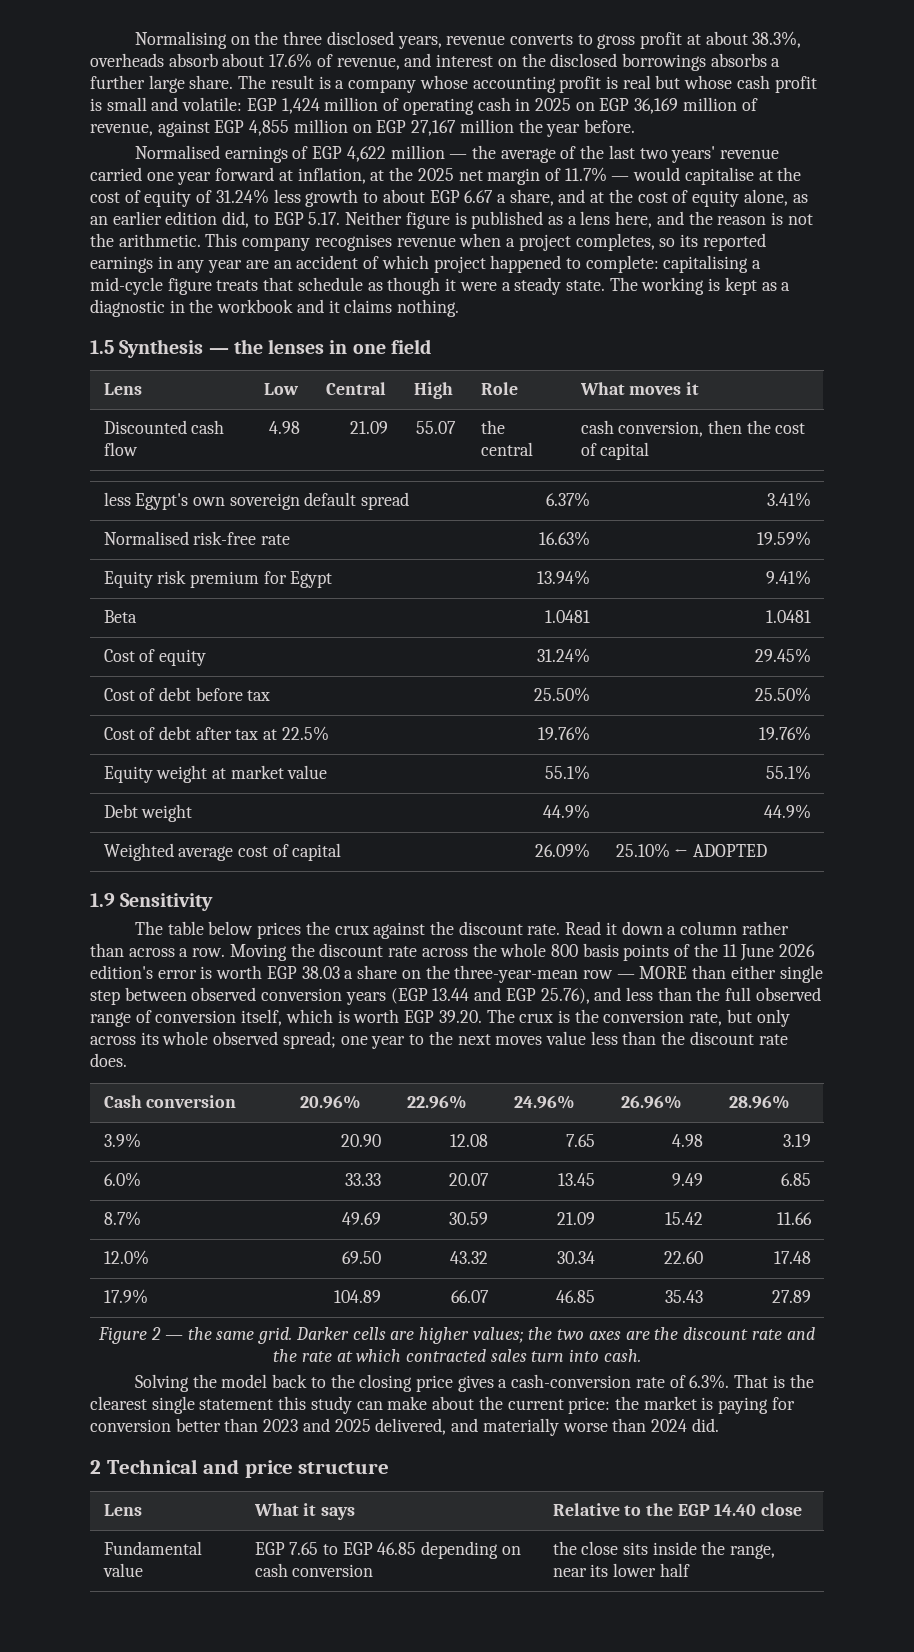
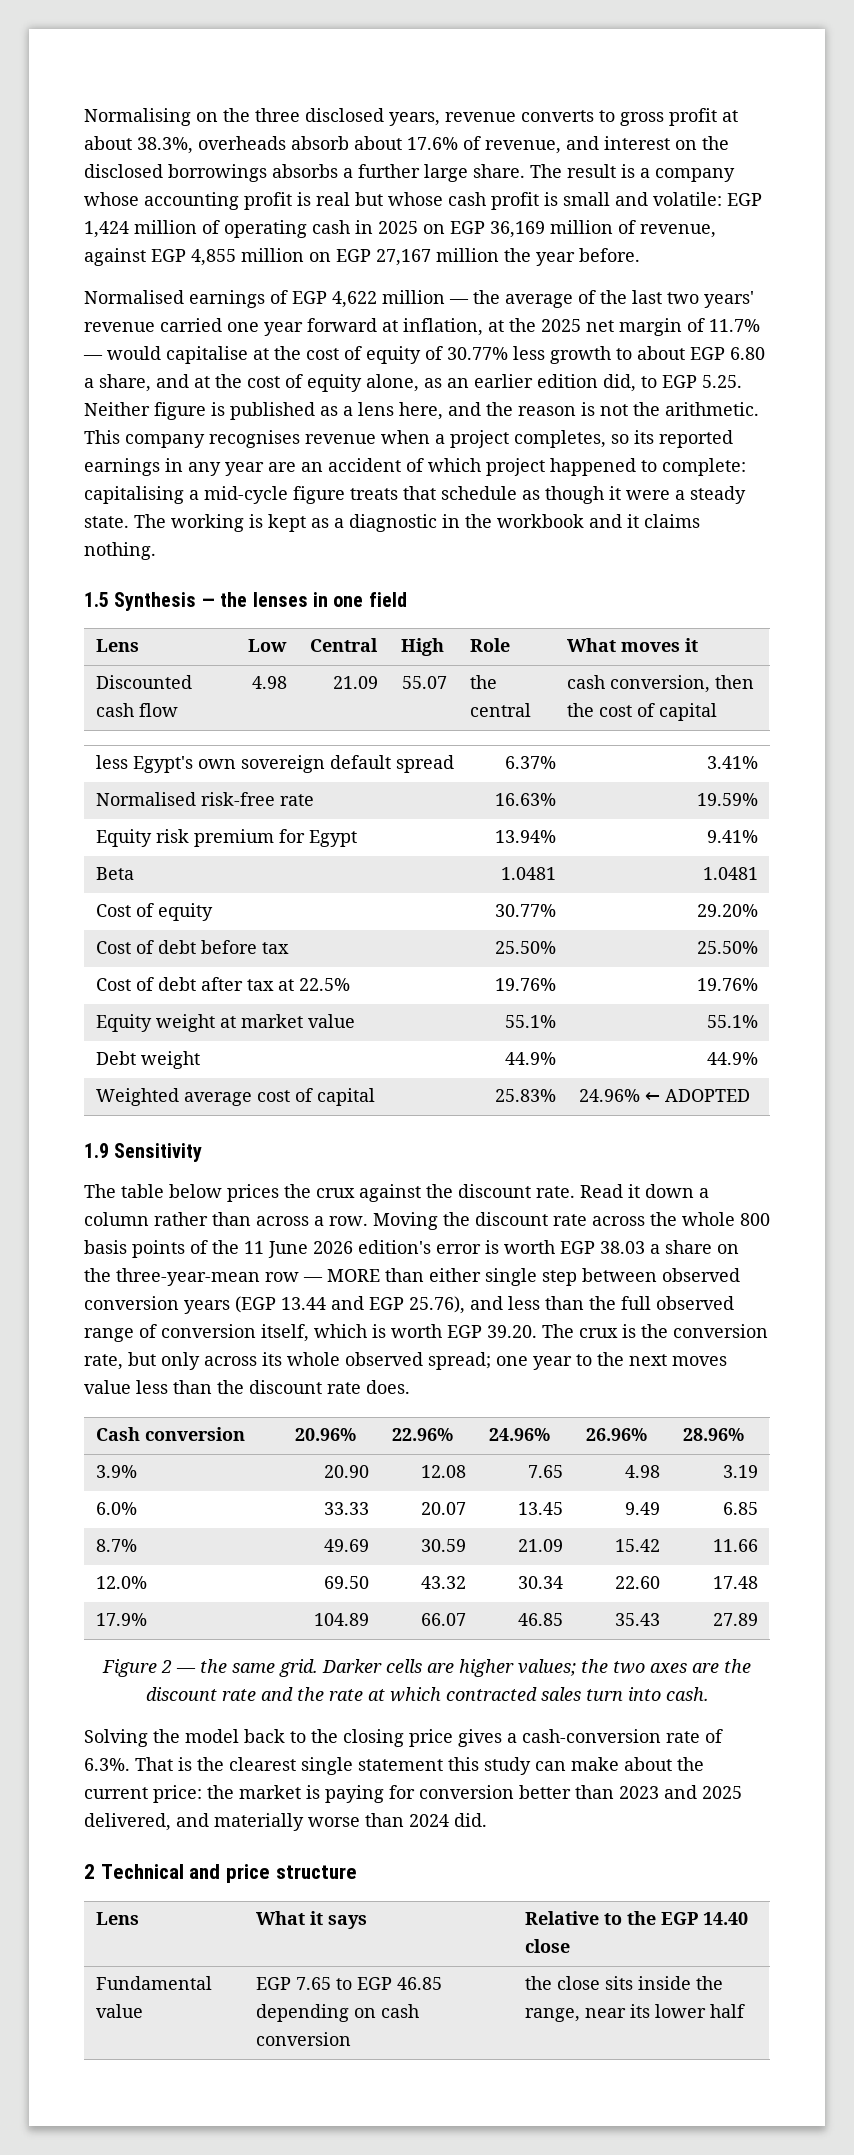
[215,189,269,204] 31.24% -> [447,347,508,360] 30.77%
[464,190,494,203] 6.67 -> [730,347,765,360] 6.80
[308,212,341,225] 5.17. -> [702,375,742,388] 5.25.
[536,648,590,663] [754,648,811,663] 31.24% | 29.45% -> [495,904,557,917] [697,904,759,917] 30.77% | 29.20%
[534,843,590,858] [615,843,670,858] 26.09% | 25.10% -> [495,1089,557,1102] [578,1089,640,1102] 25.83% | 24.96%

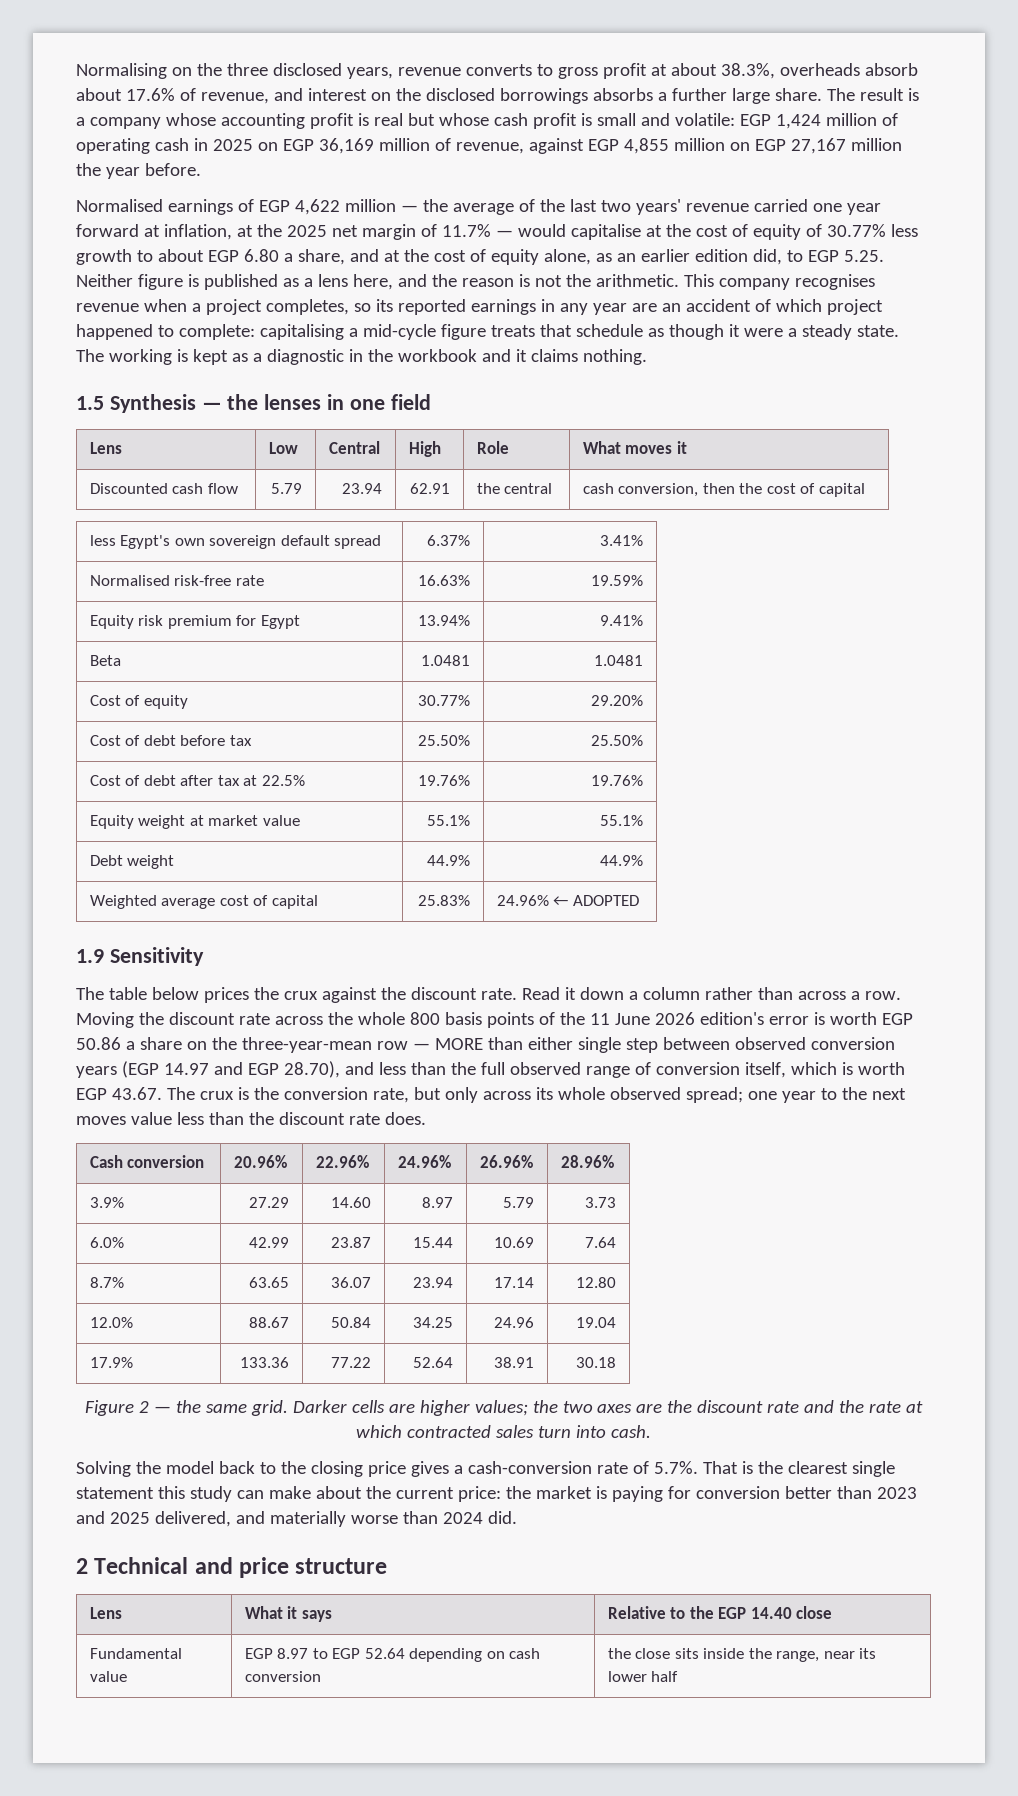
[252,676,288,689] [333,676,379,689] [402,676,448,689] 4.98 | 21.09 | 55.07 -> [271,483,303,494] [342,483,383,494] [410,483,451,494] 5.79 | 23.94 | 62.91
[600,1241,645,1254] 38.03 -> [76,1037,121,1050] 50.86
[281,1297,326,1310] 13.44 -> [163,1063,209,1075] 14.97
[409,1296,465,1314] 25.76), -> [283,1061,340,1078] 28.70),
[487,1325,537,1338] 39.20. -> [111,1087,162,1100] 43.67.
[324,1465,370,1478] [421,1465,467,1478] [528,1465,564,1478] [625,1465,661,1478] [723,1465,759,1478] [95,1502,137,1515] [324,1502,370,1515] [421,1502,467,1515] [518,1502,564,1515] [625,1502,661,1515] [723,1502,759,1515] [95,1539,137,1552] [324,1539,370,1552] [421,1539,467,1552] [518,1539,564,1552] [615,1539,661,1552] [713,1539,759,1552] [95,1576,147,1589] [324,1576,370,1589] [421,1576,467,1589] [518,1576,564,1589] [615,1576,661,1589] [713,1576,759,1589] [95,1613,147,1626] [314,1613,370,1626] [421,1613,467,1626] [518,1613,564,1626] [615,1613,661,1626] [713,1613,759,1626] 20.90 | 12.08 | 7.65 | 4.98 | 3.19 // 6.0% | 33.33 | 20.07 | 13.45 | 9.49 | 6.85 // 8.7% | 49.69 | 30.59 | 21.09 | 15.42 | 11.66 // 12.0% | 69.50 | 43.32 | 30.34 | 22.60 | 17.48 // 17.9% | 104.89 | 66.07 | 46.85 | 35.43 | 27.89 -> [249,1197,290,1208] [331,1197,372,1208] [422,1197,454,1208] [503,1197,535,1208] [585,1197,617,1208] [89,1237,124,1248] [249,1237,290,1248] [331,1237,372,1248] [413,1237,454,1248] [494,1237,535,1248] [585,1237,617,1248] [89,1277,124,1288] [249,1277,290,1288] [331,1277,372,1288] [413,1277,454,1288] [494,1277,535,1288] [576,1277,617,1288] [89,1317,133,1328] [249,1317,290,1328] [331,1317,372,1328] [413,1317,454,1328] [494,1317,535,1328] [576,1317,617,1328] [89,1357,133,1368] [240,1357,290,1368] [331,1357,372,1368] [413,1357,454,1368] [494,1357,535,1368] [576,1357,617,1368] 27.29 | 14.60 | 8.97 | 5.79 | 3.73 // 6.0% | 42.99 | 23.87 | 15.44 | 10.69 | 7.64 // 8.7% | 63.65 | 36.07 | 23.94 | 17.14 | 12.80 // 12.0% | 88.67 | 50.84 | 34.25 | 24.96 | 19.04 // 17.9% | 133.36 | 77.22 | 52.64 | 38.91 | 30.18
[84,1758,130,1771] 6.3%. -> [653,1461,698,1474] 5.7%.
[295,1977,442,1990] 7.65 to EGP 46.85 -> [277,1648,405,1659] 8.97 to EGP 52.64

